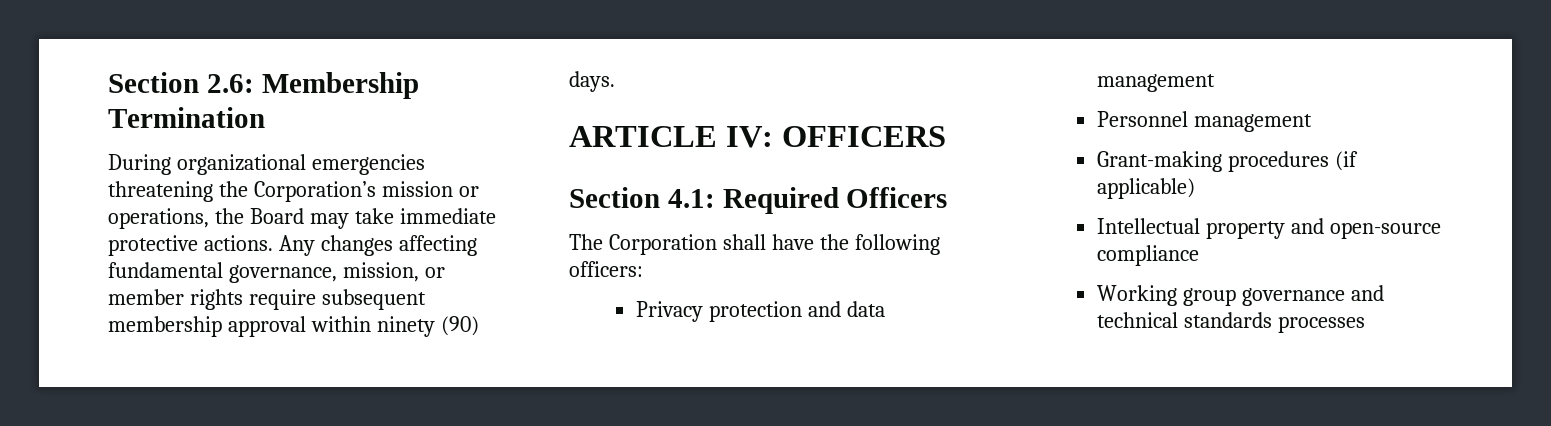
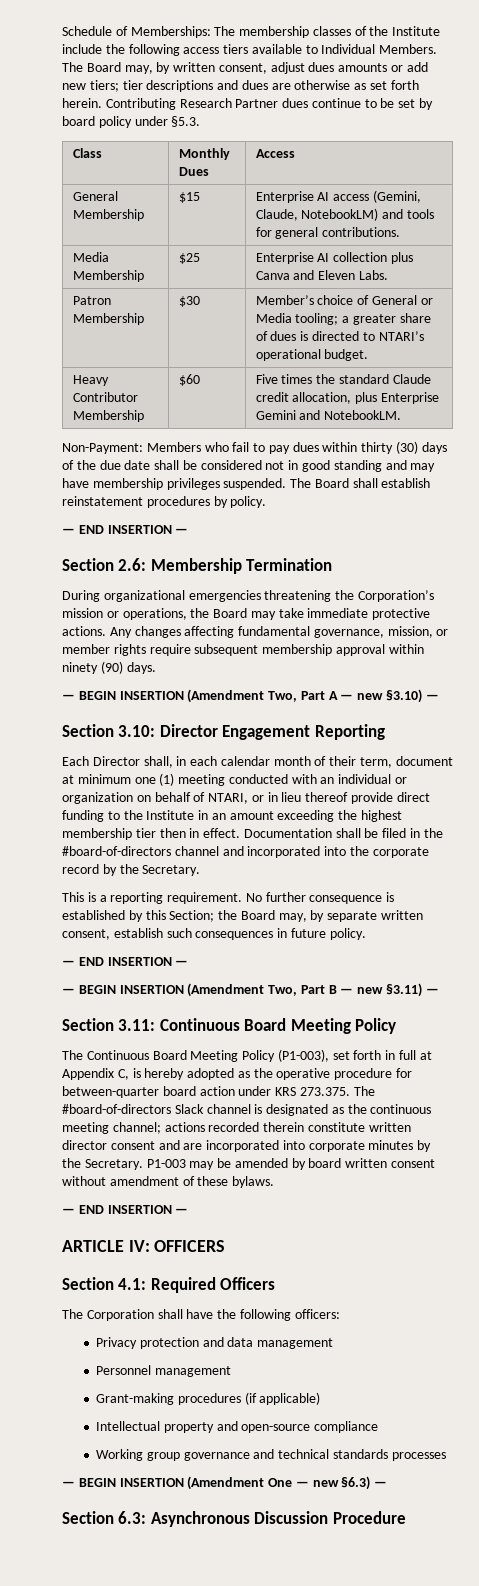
(108, 82) none -> [62,26,441,38] [62,44,438,56] [62,62,428,74] [62,80,419,92] [62,98,434,110] [62,116,201,128] [72,148,102,158] [178,148,230,160] [178,167,209,176] [255,149,295,158] [72,191,118,201] [72,209,144,221] [178,192,200,203] [255,190,421,203] [255,208,434,221] [255,227,401,239] [72,252,109,262] [72,270,144,282] [178,253,200,264] [255,252,413,264] [255,270,388,280] [72,296,111,305] [72,313,144,325] [178,296,200,307] [255,295,433,305] [255,313,431,325] [255,331,424,341] [255,349,369,361] [72,375,109,386] [72,392,138,402] [72,410,144,422] [178,374,200,386] [255,374,431,384] [255,392,439,404] [255,410,402,420] [62,441,447,454] [62,460,436,472] [62,478,431,490] [62,496,267,508] [62,525,189,534] Schedule of Memberships: The membership classes of the Institute include the following access tiers available to Individual Members. The Board may, by written consent, adjust dues amounts or add new tiers; tier descriptions and dues are otherwise as set forth herein. Contributing Research Partner dues continue to be set by board policy under §5.3. // Class | Monthly Dues | Access // General Membership | $15 | Enterprise AI access (Gemini, Claude, NotebookLM) and tools for general contributions. // Media Membership | $25 | Enterprise AI collection plus Canva and Eleven Labs. // Patron Membership | $30 | Member’s choice of General or Media tooling; a greater share of dues is directed to NTARI’s operational budget. // Heavy Contributor Membership | $60 | Five times the standard Claude credit allocation, plus Enterprise Gemini and NotebookLM. // Non-Payment: Members who fail to pay dues within thirty (30) days of the due date shall be considered not in good standing and may have membership privileges suspended. The Board shall establish reinstatement procedures by policy. // — END INSERTION — //
(615, 81) none -> [62,689,439,703] [62,724,385,740] [62,756,453,768] [62,773,408,786] [62,792,430,804] [62,810,403,822] [62,828,443,840] [62,846,429,858] [62,864,201,876] [62,892,395,904] [62,910,424,922] [62,928,366,940] [62,957,189,966] [62,983,439,997] [62,1018,397,1034] [62,1049,432,1062] [62,1068,413,1080] [62,1086,375,1098] [62,1104,432,1116] [62,1122,411,1134] [62,1140,432,1152] [62,1158,436,1170] [62,1176,275,1188] [62,1205,189,1214] // — BEGIN INSERTION (Amendment Two, Part A — new §3.10) — // Section 3.10: Director Engagement Reporting // Each Director shall, in each calendar month of their term, document at minimum one (1) meeting conducted with an individual or organization on behalf of NTARI, or in lieu thereof provide direct funding to the Institute in an amount exceeding the highest membership tier then in effect. Documentation shall be filed in the #board-of-directors channel and incorporated into the corporate record by the Secretary. // This is a reporting requirement. No further consequence is established by this Section; the Board may, by separate written consent, establish such consequences in future policy. // — END INSERTION — // — BEGIN INSERTION (Amendment Two, Part B — new §3.11) — // Section 3.11: Continuous Board Meeting Policy // The Continuous Board Meeting Policy (P1-003), set forth in full at Appendix C, is hereby adopted as the operative procedure for between-quarter board action under KRS 273.375. The #board-of-directors Slack channel is designated as the continuous meeting channel; actions recorded therein constitute written director consent and are incorporated into corporate minutes by the Secretary. P1-003 may be amended by board written consent without amendment of these bylaws. // — END INSERTION —
(1365, 324) none -> [62,1476,388,1490] [62,1511,406,1527] // — BEGIN INSERTION (Amendment One — new §6.3) — // Section 6.3: Asynchronous Discussion Procedure

